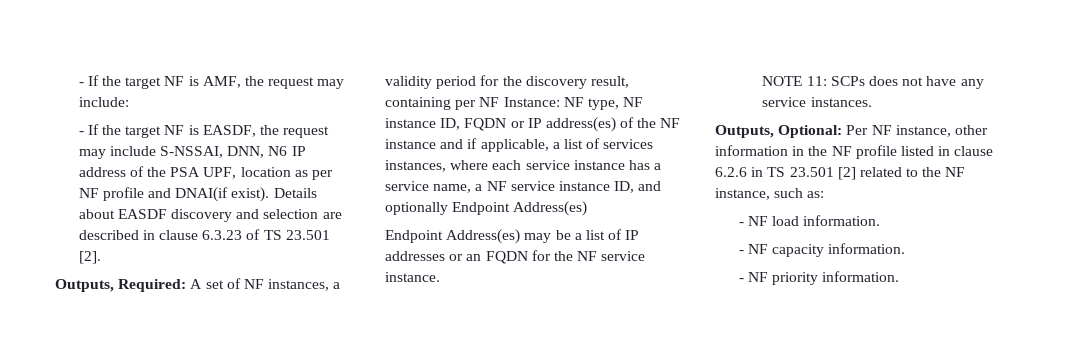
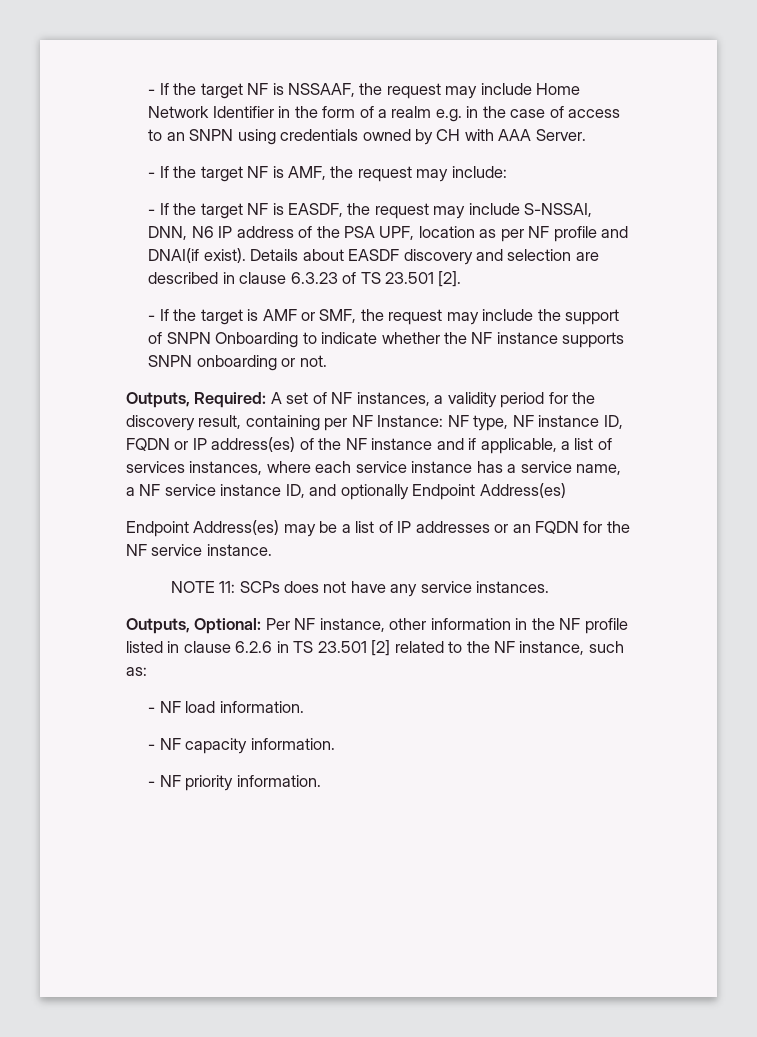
[78,75,199,89] - If the target NF is -> [148,83,581,99] [148,106,621,122] [148,129,586,145] [148,166,284,182] - If the target NF is NSSAAF, the request may include Home Network Identifier in the form of a realm e.g. in the case of access to an SNPN using credentials owned by CH with AAA Server. // - If the target NF is
(101, 257) none -> [148,309,620,325] [148,332,625,348] [148,355,327,371] // - If the target is AMF or SMF, the request may include the support of SNPN Onboarding to indicate whether the NF instance supports SNPN onboarding or not.

